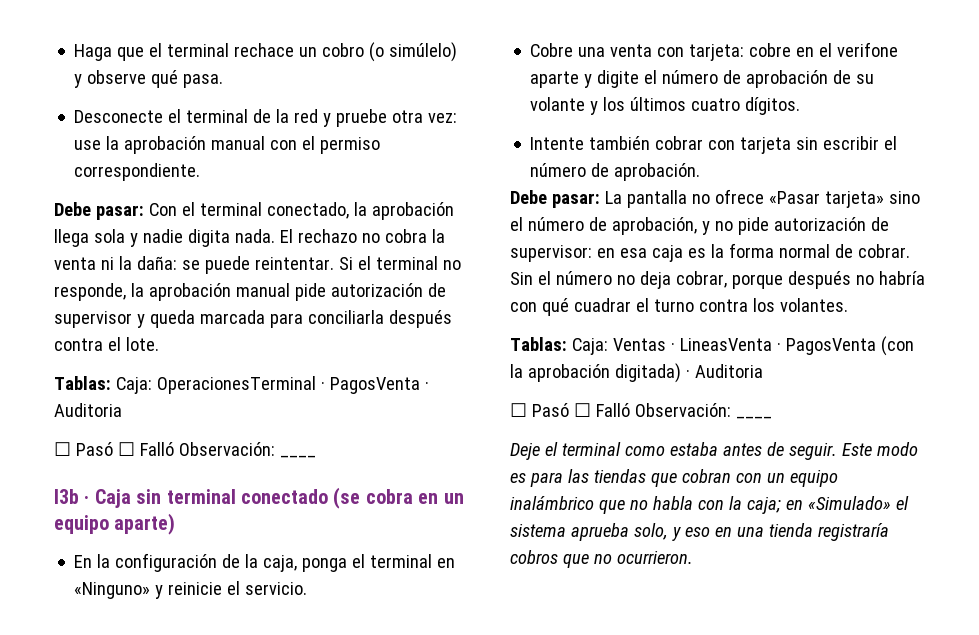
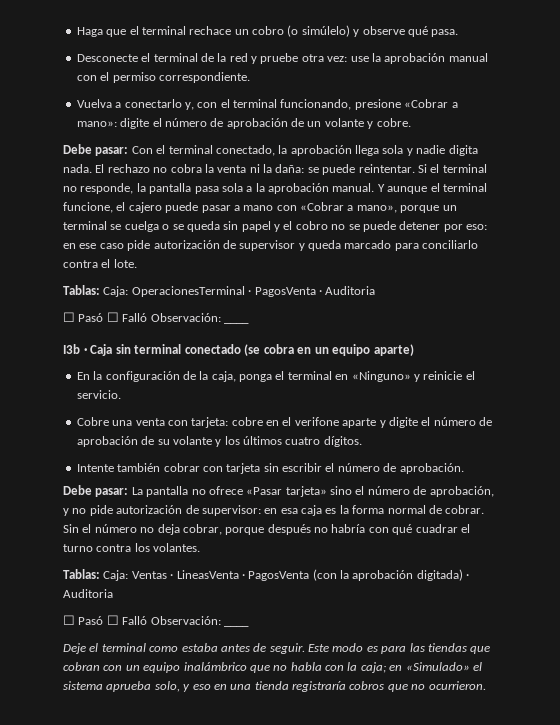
(201, 172) none -> [76,99,458,110] [76,118,411,129] // Vuelva a conectarlo y, con el terminal funcionando, presione «Cobrar a mano»: digite el número de aprobación de un volante y cobre.
[148,283,290,301] aprobación manual -> [149,183,487,194] [63,202,457,213] [63,221,487,232] [63,243,124,249] pantalla pasa sola a la aprobación manual. Y aunque el terminal funcione, el cajero puede pasar a mano con «Cobrar a mano», porque un terminal se cuelga o se queda sin papel y el cobro no se puede detener por eso: en ese caso
[199,310,452,328] marcada para conciliarla después -> [344,240,479,251] marcado para conciliarlo

